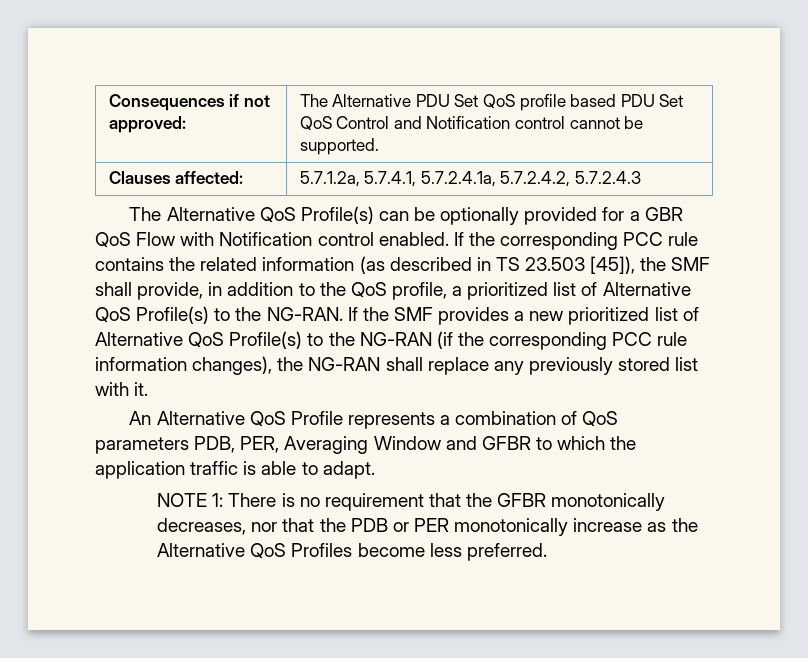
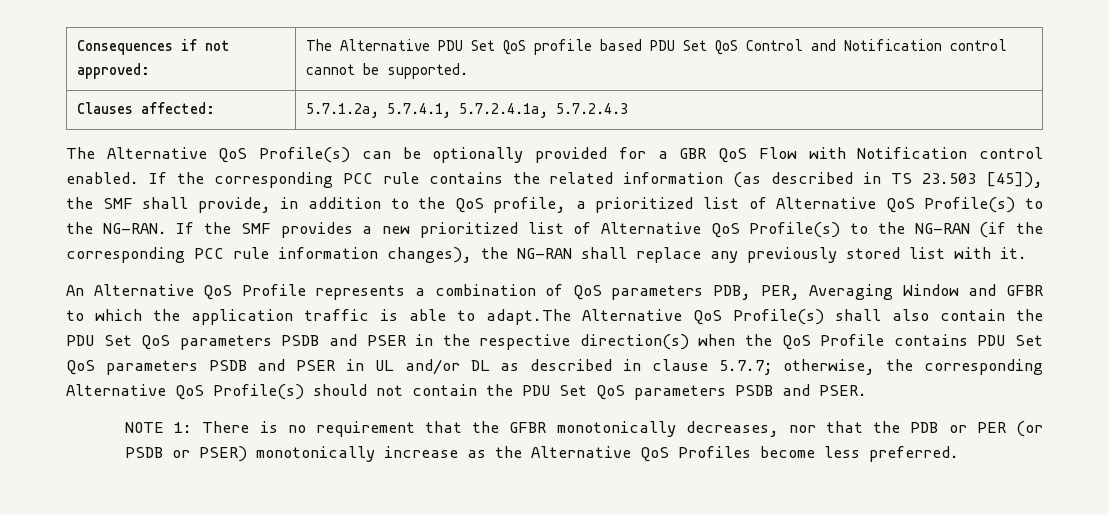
[500,171,571,187] 5.7.2.4.2, -> (549, 110) none
[322,461,375,479] adapt. -> [486,309,1043,325] [66,334,1043,350] [66,359,1043,375] [66,384,867,400] adapt.The Alternative QoS Profile(s) shall also contain the PDU Set QoS parameters PSDB and PSER in the respective direction(s) when the QoS Profile contains PDU Set QoS parameters PSDB and PSER in UL and/or DL as described in clause 5.7.7; otherwise, the corresponding Alternative QoS Profile(s) should not contain the PDU Set QoS parameters PSDB and PSER.
(449, 525) none -> [1016,421,1044,437] [125,446,248,462] (or PSDB or PSER)

